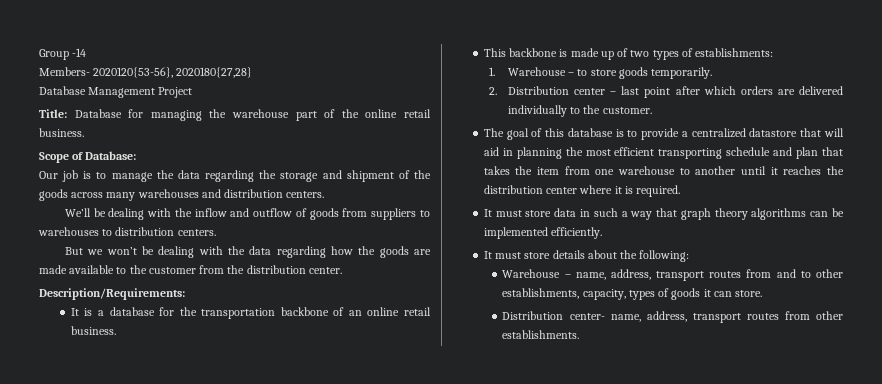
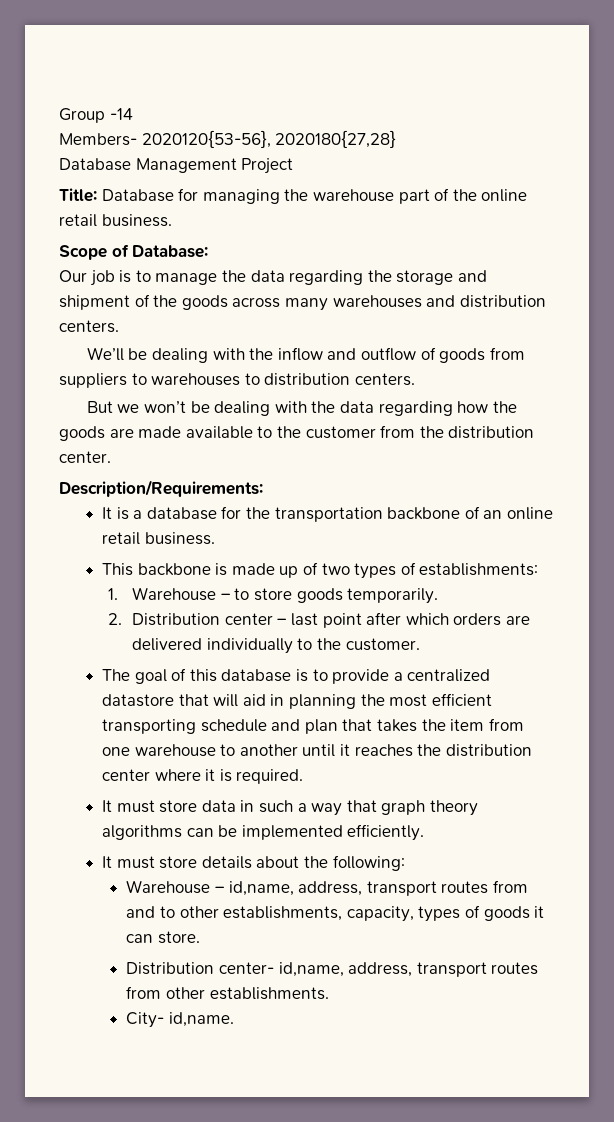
[575,272,606,280] name, -> [228,881,294,896] id,name,
[610,314,641,322] name, -> [278,962,344,977] id,name,
(580, 334) none -> [126,1012,235,1028] // City- id,name.

